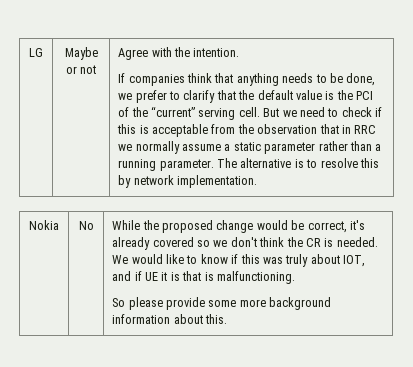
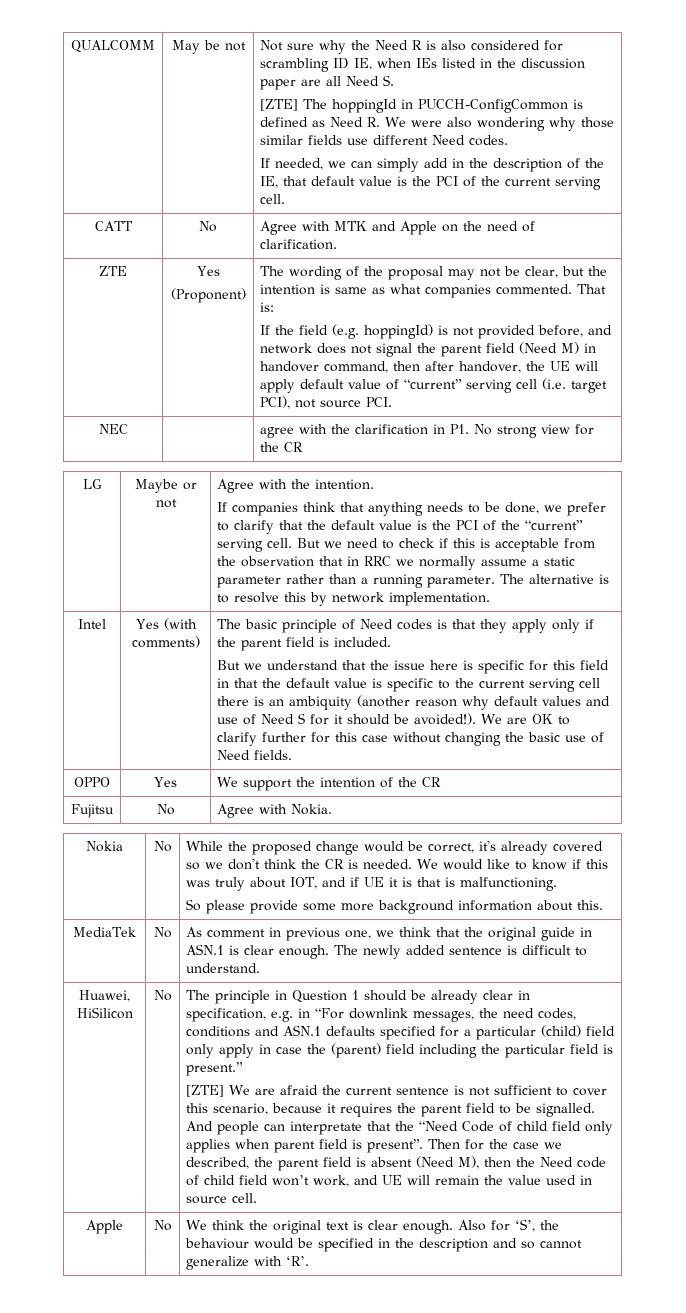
(29, 52) none -> [71,40,155,53] [171,40,246,54] [260,40,564,54] [260,58,586,72] [260,75,395,90] [260,99,584,113] [260,117,615,131] [260,135,509,146] [260,158,605,172] [260,176,602,190] [260,194,286,204] [94,221,133,231] [199,221,217,232] [260,221,536,235] [260,239,338,250] [99,266,127,276] [196,266,220,276] [170,288,246,303] [260,266,608,280] [260,284,607,298] [260,302,275,312] [260,324,613,339] [260,342,597,357] [260,361,599,373] [260,378,608,393] [260,396,393,409] [98,424,128,434] [260,424,595,438] [260,442,304,452] QUALCOMM | May be not | Not sure why the Need R is also considered for scrambling ID IE, when IEs listed in the discussion paper are all Need S. // [ZTE] The hoppingId in PUCCH-ConfigCommon is defined as Need R. We were also wondering why those similar fields use different Need codes. // If needed, we can simply add in the description of the IE, that default value is the PCI of the current serving cell. // CATT | No | Agree with MTK and Apple on the need of clarification. // ZTE | Yes // (Proponent) | The wording of the proposal may not be clear, but the intention is same as what companies commented. That is: // If the field (e.g. hoppingId) is not provided before, and network does not signal the parent field (Need M) in handover command, then after handover, the UE will apply default value of “current” serving cell (i.e. target PCI), not source PCI. // NEC | | agree with the clarification in P1. No strong view for the CR //
(258, 181) none -> [78,619,106,629] [135,618,197,630] [131,636,200,648] [217,619,595,633] [217,637,392,651] [217,660,610,674] [217,678,601,692] [217,695,611,710] [217,713,571,725] [217,732,605,746] [217,750,293,760] [74,777,110,787] [154,777,178,787] [217,777,442,791] [71,804,114,818] [156,804,175,815] [217,804,333,818] // Intel | Yes (with comments) | The basic principle of Need codes is that they apply only if the parent field is included. // But we understand that the issue here is specific for this field in that the default value is specific to the current serving cell there is an ambiquity (another reason why default values and use of Need S for it should be avoided!). We are OK to clarify further for this case without changing the basic use of Need fields. // OPPO | Yes | We support the intention of the CR // Fujitsu | No | Agree with Nokia.
(228, 319) none -> [73,927,137,937] [153,927,172,938] [186,927,593,941] [186,944,588,959] [186,963,261,973] [79,990,130,1002] [76,1007,133,1019] [153,990,172,1001] [186,990,531,1004] [186,1008,577,1022] [186,1025,616,1040] [186,1043,614,1058] [186,1062,244,1076] [186,1085,608,1097] [186,1103,596,1117] [186,1121,614,1135] [186,1139,563,1153] [186,1156,607,1171] [186,1175,593,1187] [186,1193,258,1204] [86,1220,123,1234] [153,1220,172,1231] [186,1219,560,1234] [185,1238,583,1252] [186,1256,310,1270] // MediaTek | No | As comment in previous one, we think that the original guide in ASN.1 is clear enough. The newly added sentence is difficult to understand. // Huawei, HiSilicon | No | The principle in Question 1 should be already clear in specification, e.g. in “For downlink messages, the need codes, conditions and ASN.1 defaults specified for a particular (child) field only apply in case the (parent) field including the particular field is present.” // [ZTE] We are afraid the current sentence is not sufficient to cover this scenario, because it requires the parent field to be signalled. And people can interpretate that the “Need Code of child field only applies when parent field is present”. Then for the case we described, the parent field is absent (Need M), then the Need code of child field won’t work, and UE will remain the value used in source cell. // Apple | No | We think the original text is clear enough. Also for ‘S’, the behaviour would be specified in the description and so cannot generalize with ‘R’.

